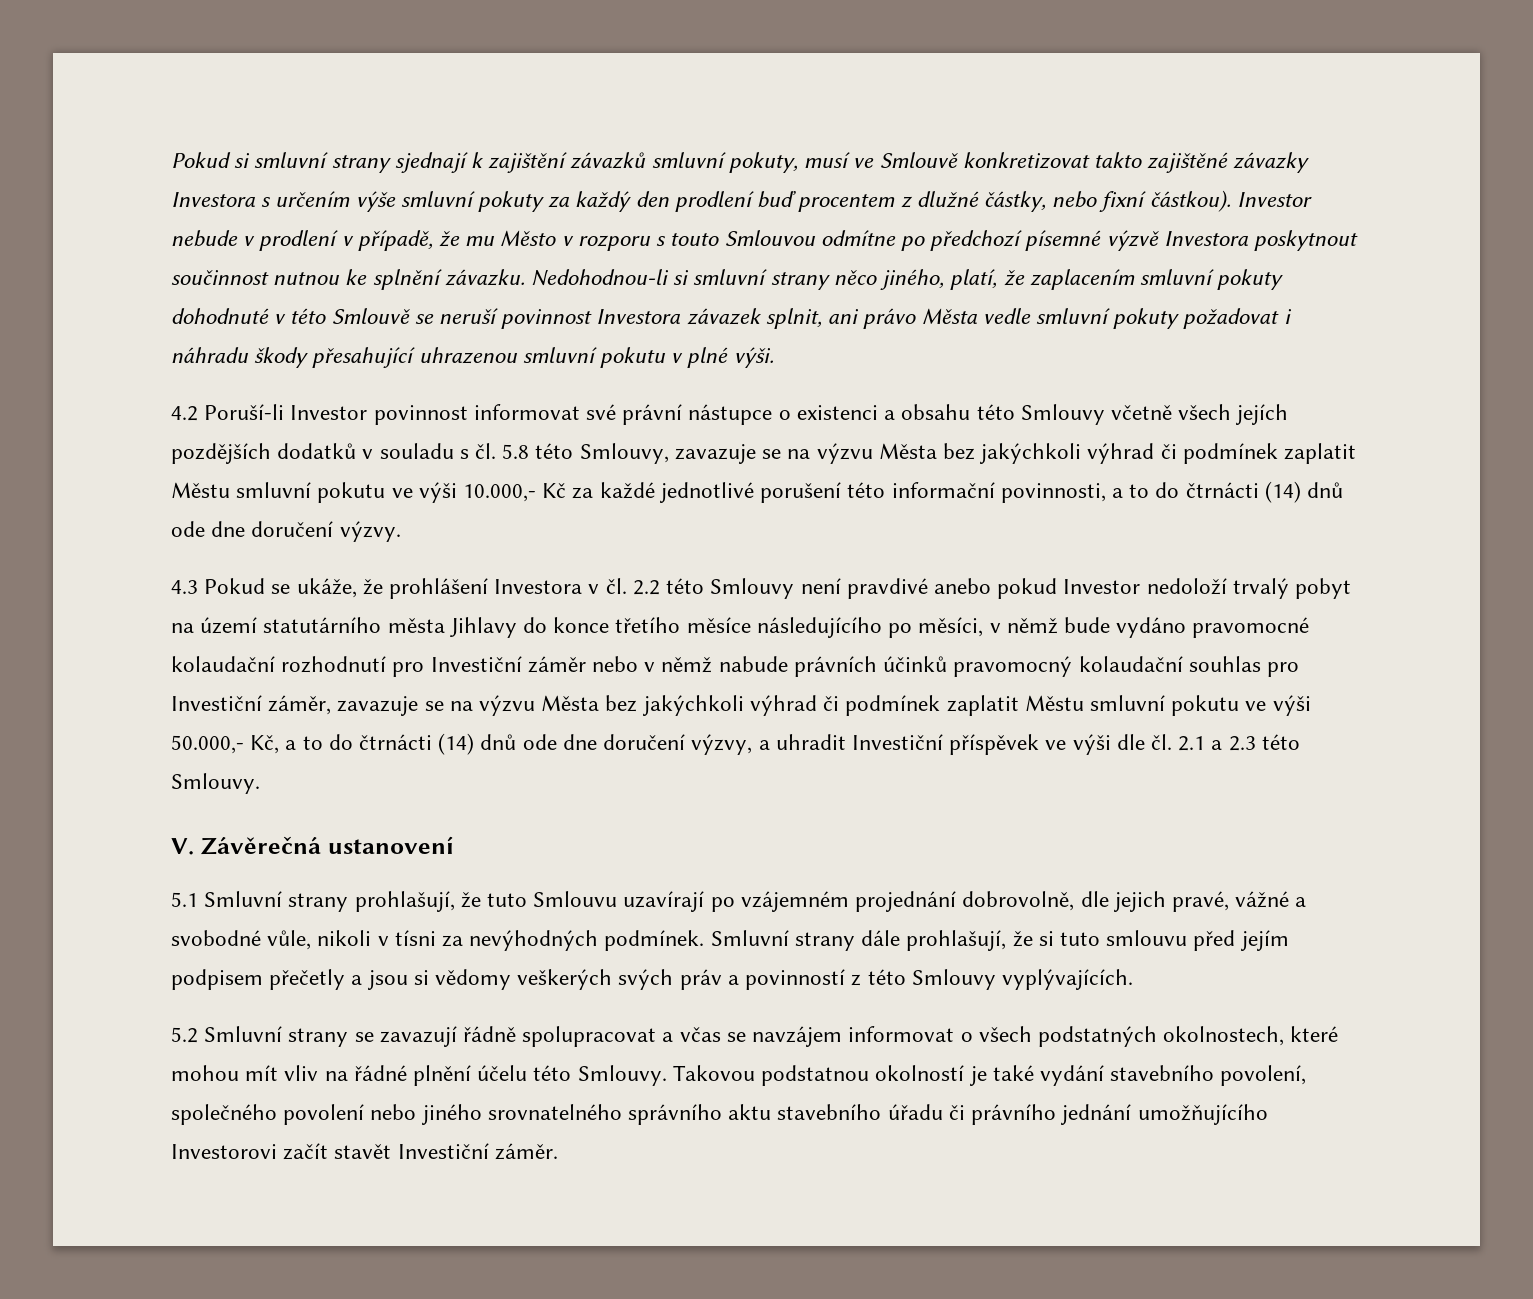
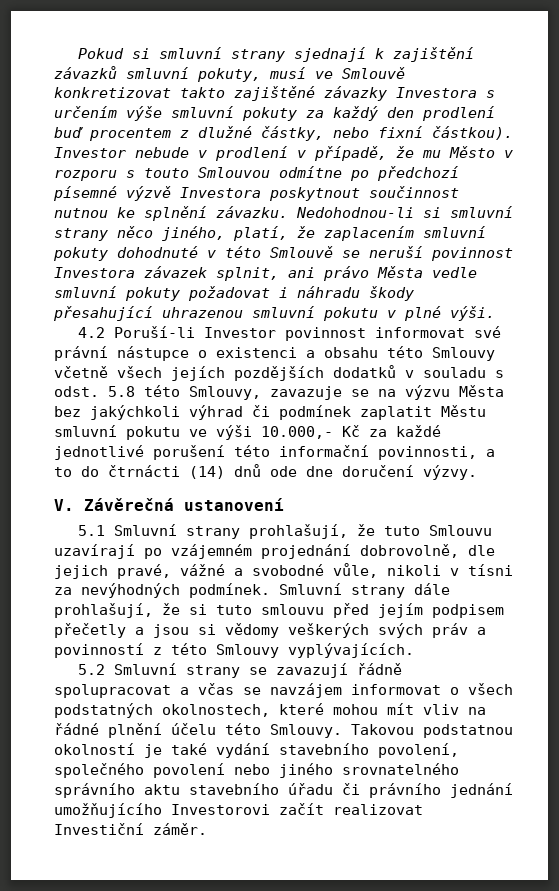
[475,443,497,459] čl. -> [54,386,99,397] odst.
[171,578,1351,599] [171,617,1310,638] [171,656,1299,677] [171,695,1311,716] [171,733,1300,755] [171,773,260,794] // 4.3 Pokud se ukáže, že prohlášení Investora v čl. 2.2 této Smlouvy není pravdivé anebo pokud Investor nedoloží trvalý pobyt na území statutárního města Jihlavy do konce třetího měsíce následujícího po měsíci, v němž bude vydáno pravomocné kolaudační rozhodnutí pro Investiční záměr nebo v němž nabude právních účinků pravomocný kolaudační souhlas pro Investiční záměr, zavazuje se na výzvu Města bez jakýchkoli výhrad či podmínek zaplatit Městu smluvní pokutu ve výši 50.000,- Kč, a to do čtrnácti (14) dnů ode dne doručení výzvy, a uhradit Investiční příspěvek ve výši dle čl. 2.1 a 2.3 této Smlouvy. -> (477, 472) none
[334,1144,392,1159] stavět -> [333,804,423,815] realizovat

